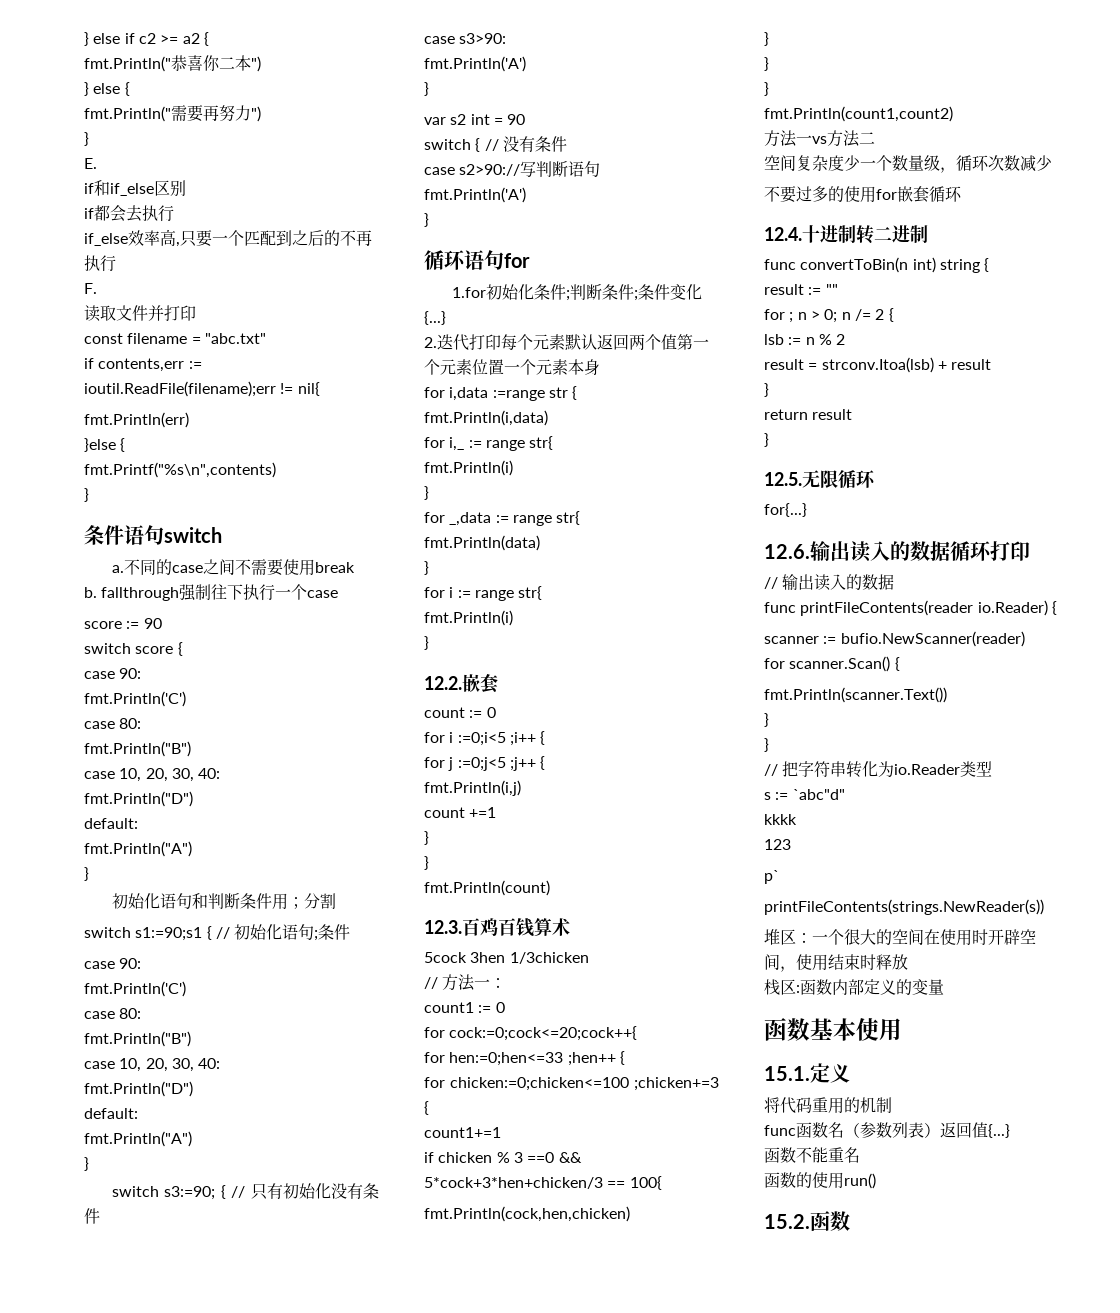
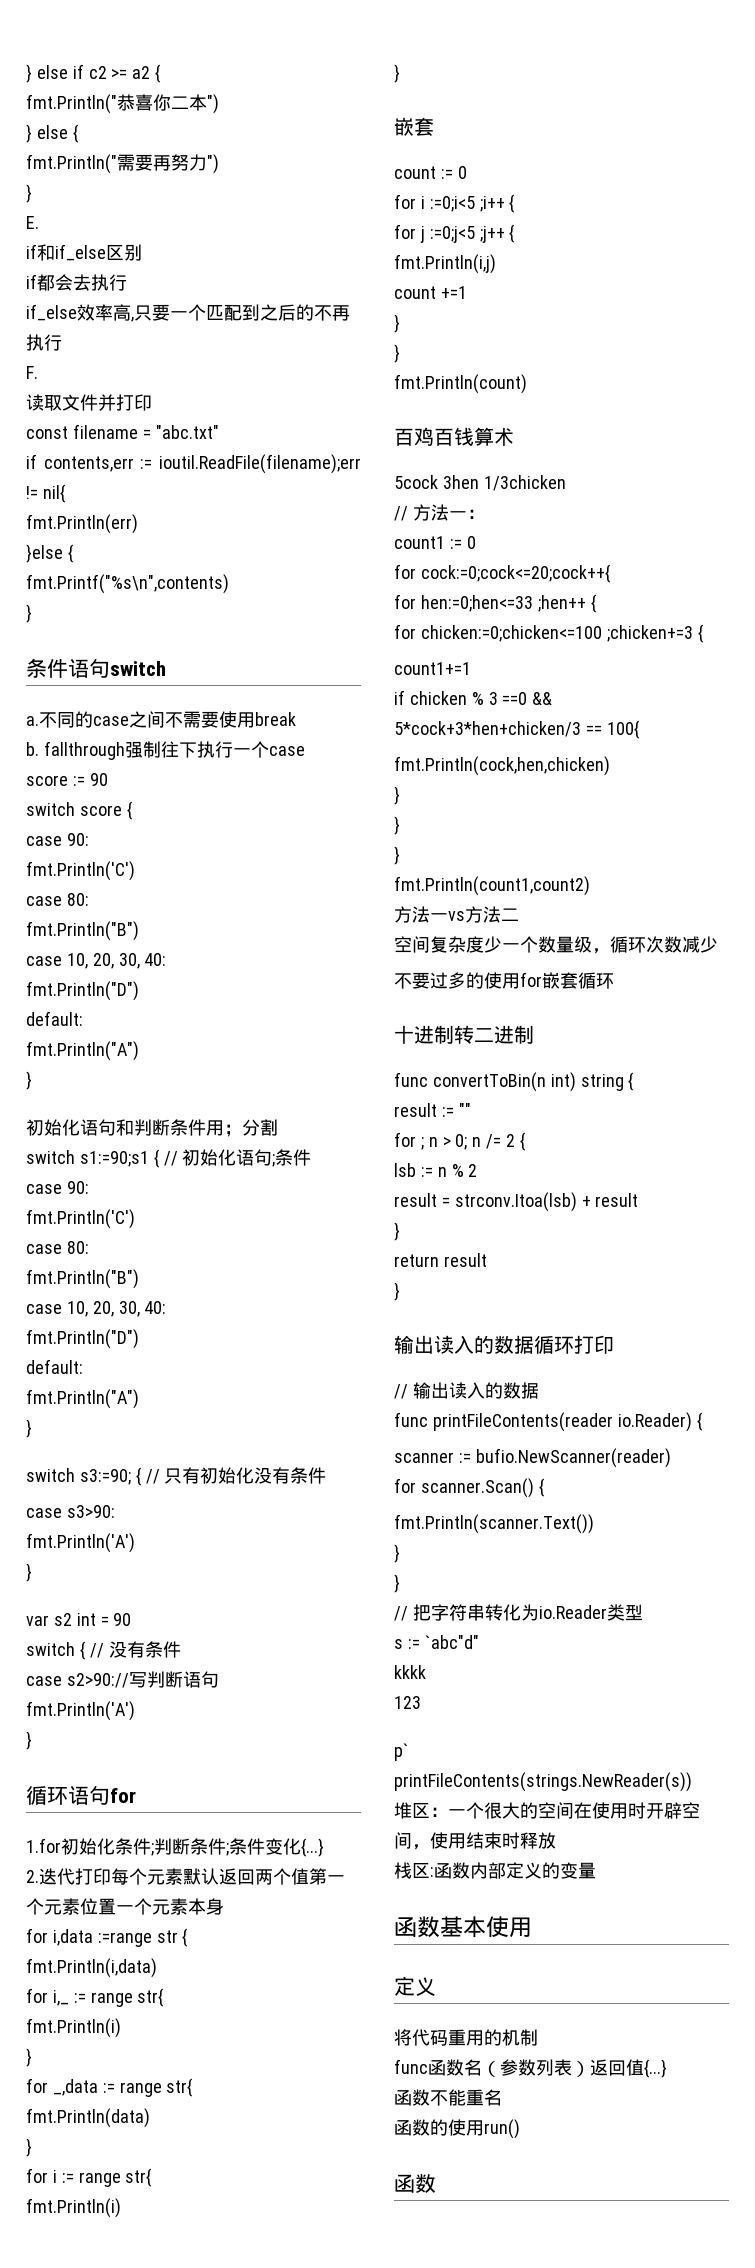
[424,676,462,690] 12.2. -> (400, 73) none
[424,920,462,934] 12.3. -> (527, 384) none
[764,227,802,241] 12.4. -> (614, 981) none
[764,470,876,488] [764,503,807,517] [764,544,810,559] 12.5.无限循环 // for{...} // 12.6. -> (400, 1291) none
[764,1066,810,1081] 15.1. -> (532, 1927) none
[764,1214,810,1229] 15.2. -> (520, 2129) none

